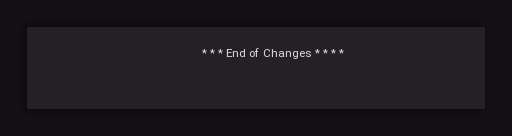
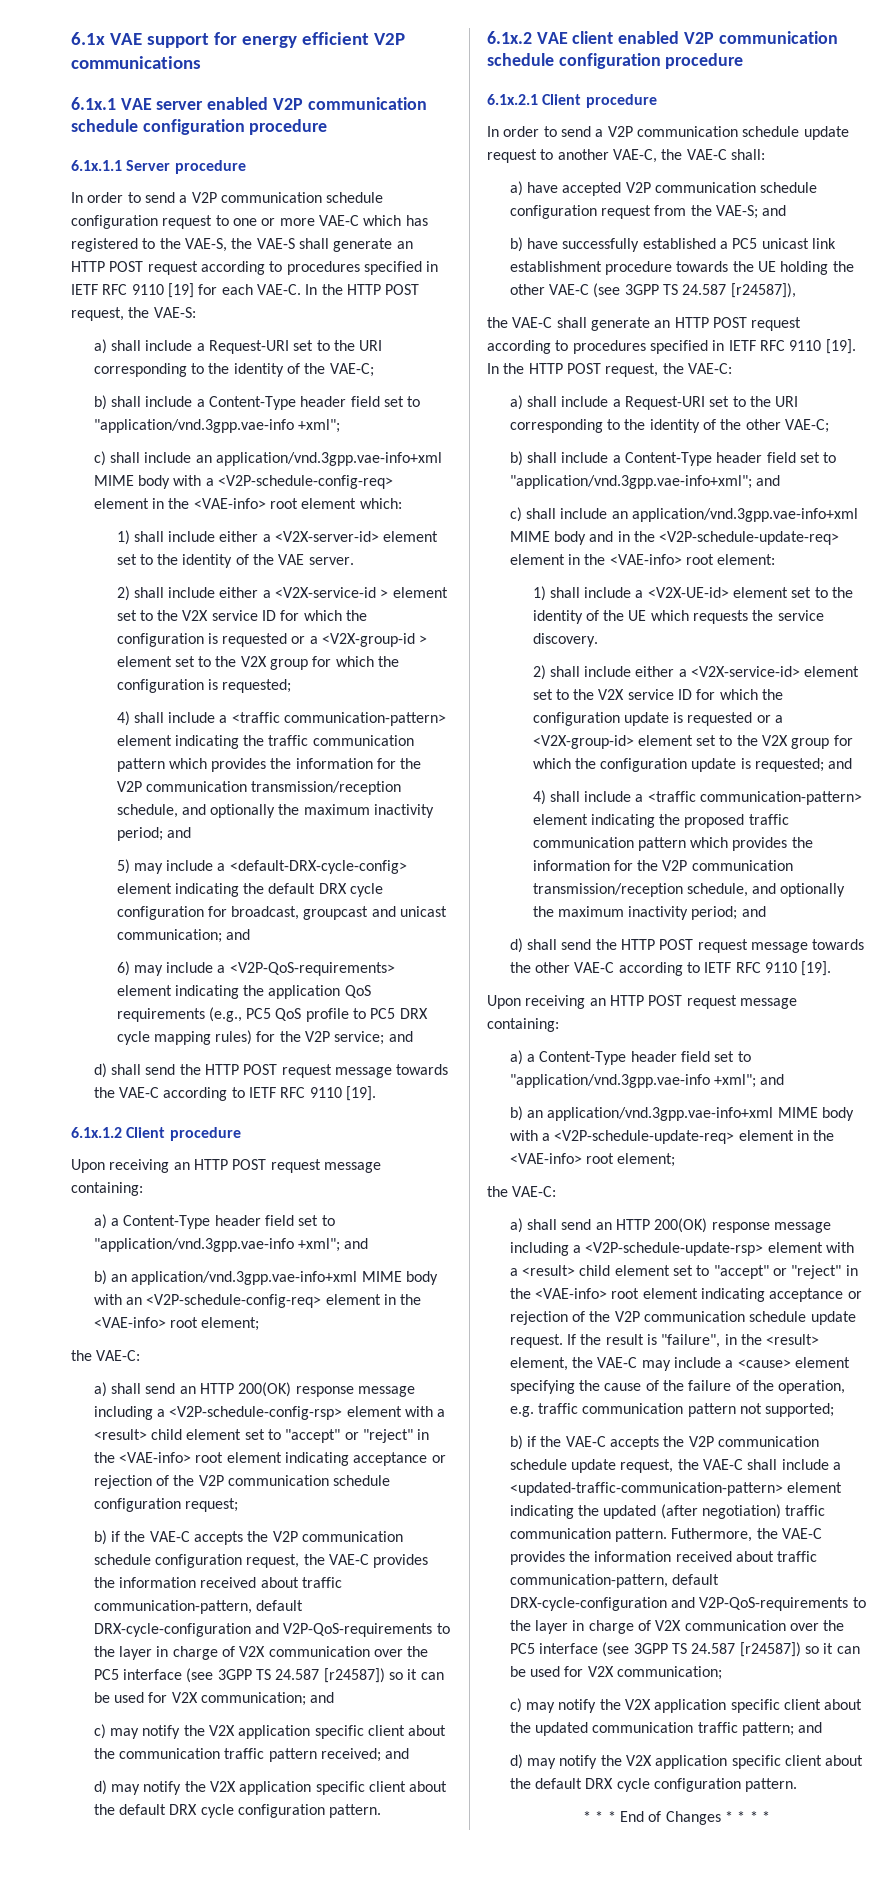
(201, 53) none -> [71,32,405,48] [71,56,201,69] [71,97,427,110] [71,119,328,135] [71,160,246,174] [71,192,384,203] [71,215,428,229] [71,238,413,252] [71,261,439,275] [71,283,420,298] [71,307,196,321] [93,339,383,354] [93,363,374,377] [93,395,421,410] [93,419,341,433] [93,451,443,466] [93,475,394,489] [93,498,402,509] [116,530,439,545] [116,554,354,568] [116,586,448,601] [116,610,368,621] [116,633,428,647] [116,656,400,670] [116,679,292,693] [116,711,447,726] [116,735,414,749] [116,758,422,772] [116,781,402,795] [116,804,435,818] [116,827,191,841] [116,859,407,874] [116,883,384,897] [116,906,448,920] [116,929,250,943] [116,961,395,976] [116,985,371,999] [116,1007,428,1022] [116,1030,413,1045] [93,1063,449,1078] [93,1086,376,1101] [71,1127,241,1141] [71,1159,381,1173] [71,1182,143,1196] [93,1214,335,1229] [93,1238,369,1252] [93,1270,439,1285] [93,1294,422,1308] [93,1317,260,1331] [71,1350,141,1361] [93,1382,415,1397] [93,1406,446,1420] [93,1429,430,1443] [93,1452,446,1466] [93,1475,391,1489] [93,1498,239,1512] [93,1530,403,1545] [93,1554,429,1568] [93,1577,343,1588] [93,1600,304,1614] [93,1623,450,1637] [93,1646,429,1660] [93,1668,444,1683] [93,1692,335,1706] [93,1724,447,1739] [93,1748,410,1762] [93,1780,448,1795] [93,1804,382,1818] [487,31,838,44] [487,53,744,69] [487,94,657,108] [487,126,849,140] [487,149,765,163] [509,181,818,196] [509,205,787,219] [509,237,836,252] [509,261,854,275] [509,283,796,298] [487,317,802,331] [487,339,856,354] [487,363,732,377] [509,395,799,410] [509,419,829,433] [509,451,837,466] [509,475,781,489] [509,507,859,522] [509,531,840,545] [509,554,776,565] [532,586,854,601] [532,610,824,624] [532,633,598,647] [532,665,860,680] [532,689,784,700] [532,712,784,726] [532,735,853,749] [532,758,853,772] [532,790,863,805] [532,814,789,828] [532,837,813,851] [532,860,793,871] [532,883,846,897] [532,906,766,920] [509,938,865,953] [509,961,832,976] [487,995,797,1009] [487,1018,559,1032] [509,1050,751,1065] [509,1074,785,1088] [509,1106,855,1121] [509,1130,835,1144] [509,1153,676,1167] [487,1186,557,1197] [509,1218,831,1233] [509,1242,855,1256] [509,1265,858,1279] [509,1288,862,1302] [509,1311,856,1325] [509,1334,820,1348] [509,1357,850,1371] [509,1380,846,1394] [509,1403,835,1417] [509,1435,819,1450] [509,1459,841,1473] [509,1482,843,1496] [509,1504,826,1519] [509,1528,823,1542] [509,1551,818,1565] [509,1574,720,1588] [509,1597,866,1611] [509,1620,845,1634] [509,1642,860,1657] [509,1666,723,1680] [509,1698,863,1713] [509,1722,823,1736] [509,1754,864,1769] [509,1778,798,1792] 6.1x VAE support for energy efficient V2P communications // 6.1x.1 VAE server enabled V2P communication schedule configuration procedure // 6.1x.1.1 Server procedure // In order to send a V2P communication schedule configuration request to one or more VAE-C which has registered to the VAE-S, the VAE-S shall generate an HTTP POST request according to procedures specified in IETF RFC 9110 [19] for each VAE-C. In the HTTP POST request, the VAE-S: // a) shall include a Request-URI set to the URI corresponding to the identity of the VAE-C; // b) shall include a Content-Type header field set to "application/vnd.3gpp.vae-info +xml"; // c) shall include an application/vnd.3gpp.vae-info+xml MIME body with a <V2P-schedule-config-req> element in the <VAE-info> root element which: // 1) shall include either a <V2X-server-id> element set to the identity of the VAE server. // 2) shall include either a <V2X-service-id > element set to the V2X service ID for which the configuration is requested or a <V2X-group-id > element set to the V2X group for which the configuration is requested; // 4) shall include a <traffic communication-pattern> element indicating the traffic communication pattern which provides the information for the V2P communication transmission/reception schedule, and optionally the maximum inactivity period; and // 5) may include a <default-DRX-cycle-config> element indicating the default DRX cycle configuration for broadcast, groupcast and unicast communication; and // 6) may include a <V2P-QoS-requirements> element indicating the application QoS requirements (e.g., PC5 QoS profile to PC5 DRX cycle mapping rules) for the V2P service; and // d) shall send the HTTP POST request message towards the VAE-C according to IETF RFC 9110 [19]. // 6.1x.1.2 Client procedure // Upon receiving an HTTP POST request message containing: // a) a Content-Type header field set to "application/vnd.3gpp.vae-info +xml"; and // b) an application/vnd.3gpp.vae-info+xml MIME body with an <V2P-schedule-config-req> element in the <VAE-info> root element; // the VAE-C: // a) shall send an HTTP 200(OK) response message including a <V2P-schedule-config-rsp> element with a <result> child element set to "accept" or "reject" in the <VAE-info> root element indicating acceptance or rejection of the V2P communication schedule configuration request; // b) if the VAE-C accepts the V2P communication schedule configuration request, the VAE-C provides the information received about traffic communication-pattern, default DRX-cycle-configuration and V2P-QoS-requirements to the layer in charge of V2X communication over the PC5 interface (see 3GPP TS 24.587 [r24587]) so it can be used for V2X communication; and // c) may notify the V2X application specific client about the communication traffic pattern received; and // d) may notify the V2X application specific client about the default DRX cycle configuration pattern. // 6.1x.2 VAE client enabled V2P communication schedule configuration procedure // 6.1x.2.1 Client procedure // In order to send a V2P communication schedule update request to another VAE-C, the VAE-C shall: // a) have accepted V2P communication schedule configuration request from the VAE-S; and // b) have successfully established a PC5 unicast link establishment procedure towards the UE holding the other VAE-C (see 3GPP TS 24.587 [r24587]), // the VAE-C shall generate an HTTP POST request according to procedures specified in IETF RFC 9110 [19]. In the HTTP POST request, the VAE-C: // a) shall include a Request-URI set to the URI corresponding to the identity of the other VAE-C; // b) shall include a Content-Type header field set to "application/vnd.3gpp.vae-info+xml"; and // c) shall include an application/vnd.3gpp.vae-info+xml MIME body and in the <V2P-schedule-update-req> element in the <VAE-info> root element: // 1) shall include a <V2X-UE-id> element set to the identity of the UE which requests the service discovery. // 2) shall include either a <V2X-service-id> element set to the V2X service ID for which the configuration update is requested or a <V2X-group-id> element set to the V2X group for which the configuration update is requested; and // 4) shall include a <traffic communication-pattern> element indicating the proposed traffic communication pattern which provides the information for the V2P communication transmission/reception schedule, and optionally the maximum inactivity period; and // d) shall send the HTTP POST request message towards the other VAE-C according to IETF RFC 9110 [19]. // Upon receiving an HTTP POST request message containing: // a) a Content-Type header field set to "application/vnd.3gpp.vae-info +xml"; and // b) an application/vnd.3gpp.vae-info+xml MIME body with a <V2P-schedule-update-req> element in the <VAE-info> root element; // the VAE-C: // a) shall send an HTTP 200(OK) response message including a <V2P-schedule-update-rsp> element with a <result> child element set to "accept" or "reject" in the <VAE-info> root element indicating acceptance or rejection of the V2P communication schedule update request. If the result is "failure", in the <result> element, the VAE-C may include a <cause> element specifying the cause of the failure of the operation, e.g. traffic communication pattern not supported; // b) if the VAE-C accepts the V2P communication schedule update request, the VAE-C shall include a <updated-traffic-communication-pattern> element indicating the updated (after negotiation) traffic communication pattern. Futhermore, the VAE-C provides the information received about traffic communication-pattern, default DRX-cycle-configuration and V2P-QoS-requirements to the layer in charge of V2X communication over the PC5 interface (see 3GPP TS 24.587 [r24587]) so it can be used for V2X communication; // c) may notify the V2X application specific client about the updated communication traffic pattern; and // d) may notify the V2X application specific client about the default DRX cycle configuration pattern. //

